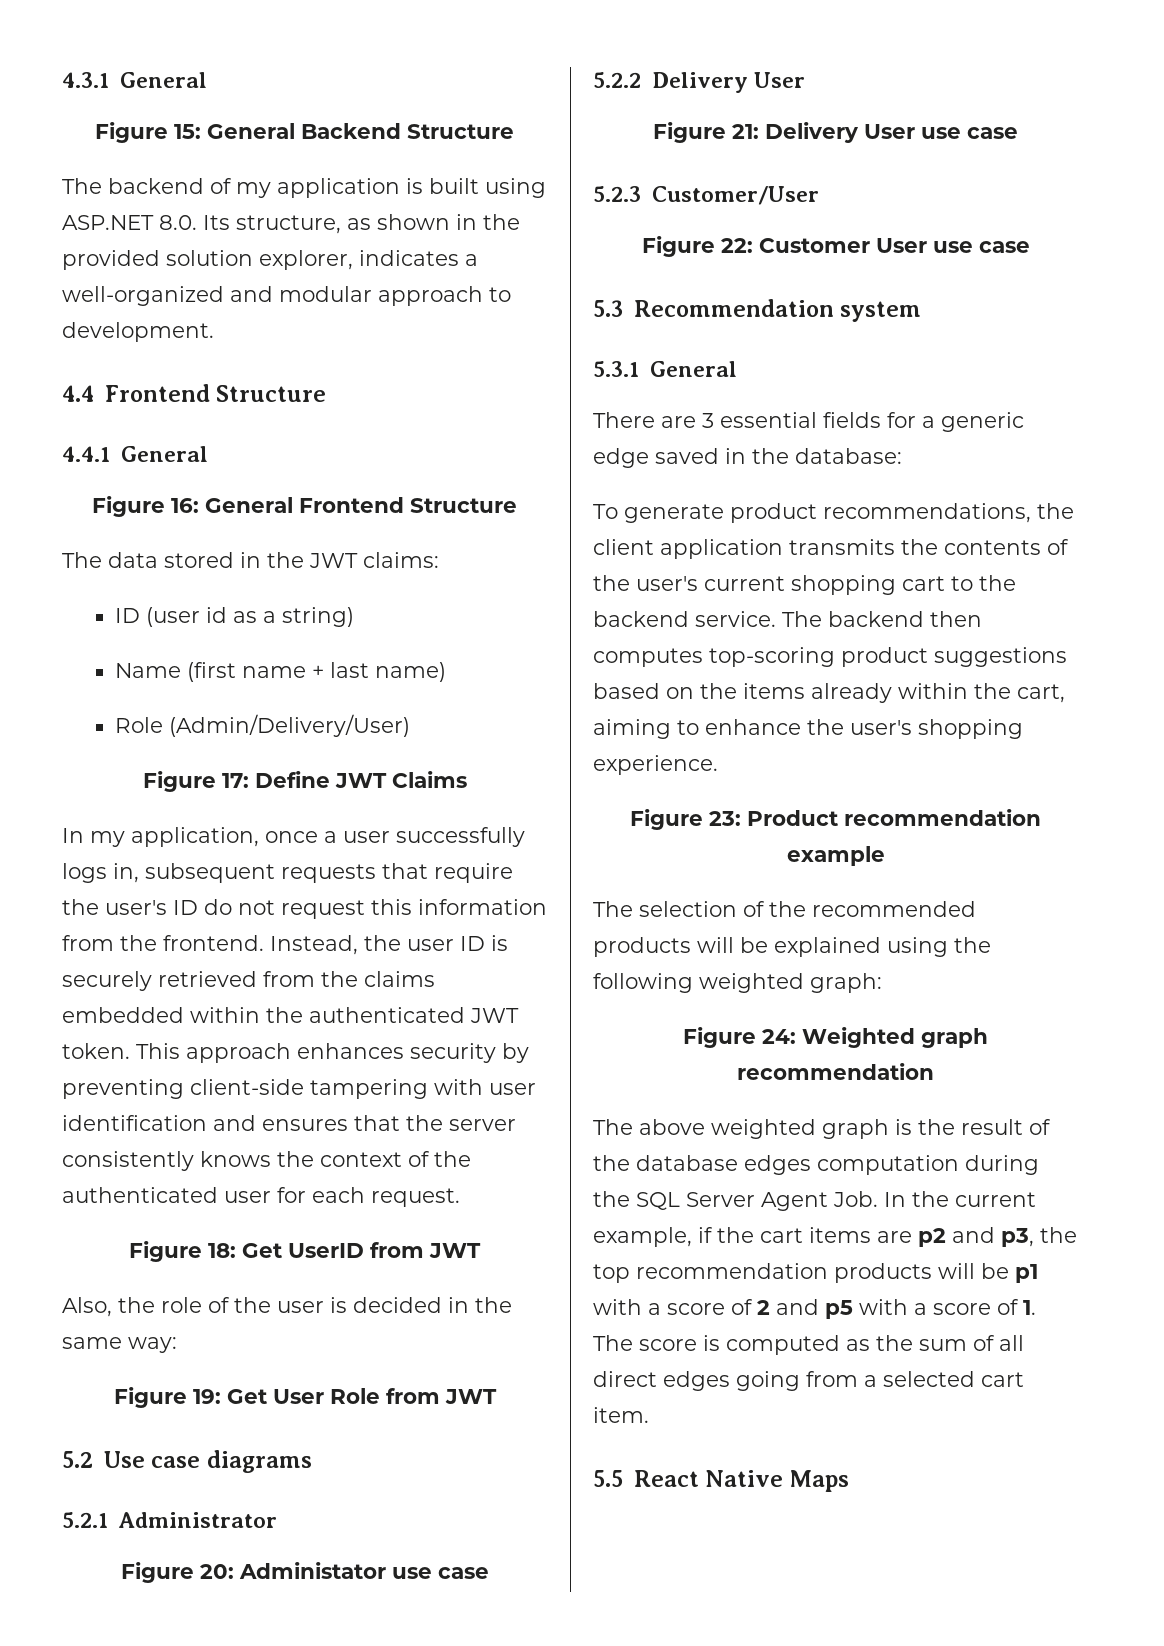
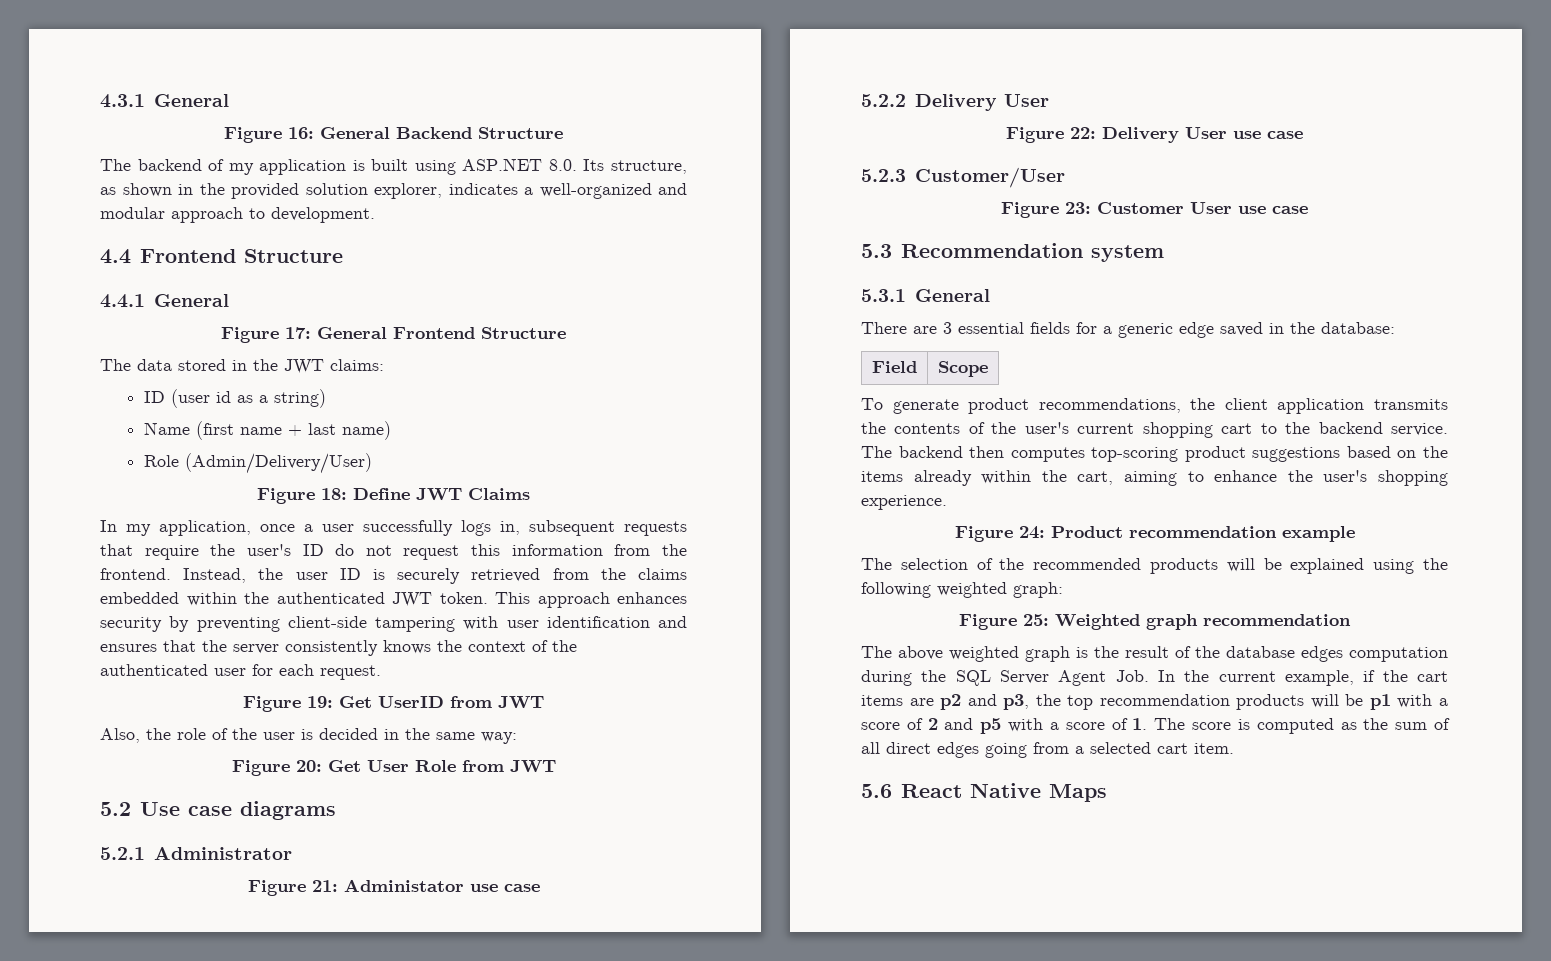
[174,124,201,139] 15: -> [288,127,314,139] 16:
[171,498,199,513] 16: -> [285,327,311,339] 17:
[221,773,249,788] 17: -> [321,488,347,500] 18:
[208,1243,236,1258] 18: -> [307,696,333,708] 19:
[192,1389,221,1404] 19: -> [295,760,322,772] 20:
[199,1564,234,1579] 20: -> [311,880,338,892] 21:
[732,124,759,139] 21: -> [1070,127,1096,139] 22:
[720,238,753,253] 22: -> [1065,202,1091,214] 23:
(902, 456) none -> [872,361,917,373] [938,361,988,377] // Field | Scope
[709,811,741,826] 23: -> [1018,526,1045,539] 24:
[762,1029,796,1044] 24: -> [1023,614,1049,626] 25:
[593,1470,623,1487] 5.5 -> [861,784,892,798] 5.6

